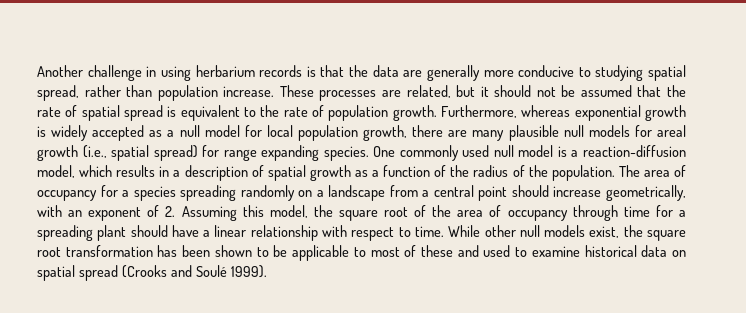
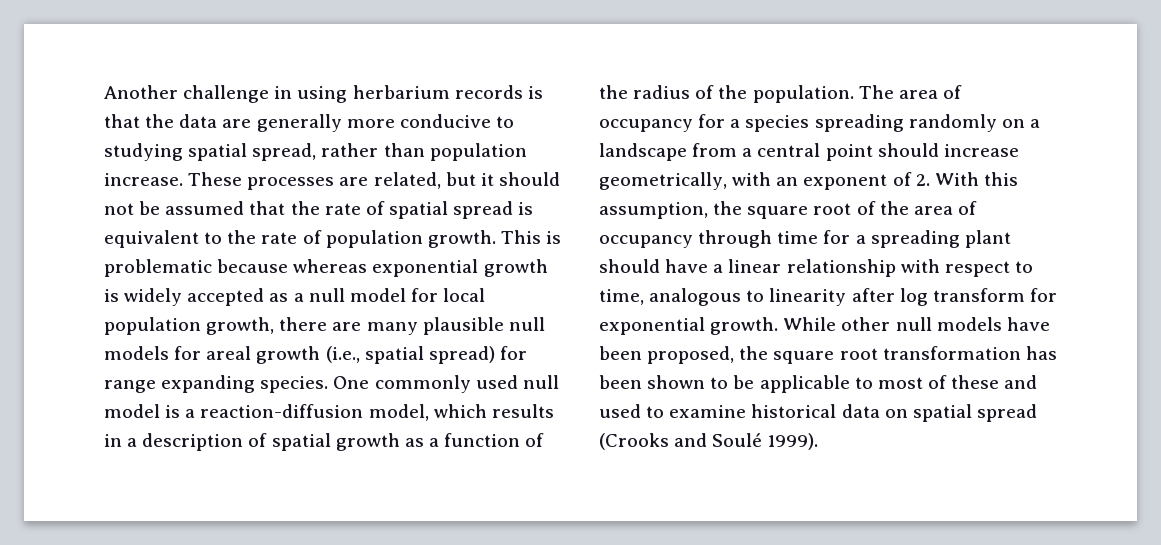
[441,105,518,118] Furthermore, -> [500,230,562,244] [104,259,289,277] This is problematic because
[181,205,308,221] Assuming this model, -> [934,172,1018,186] [599,202,708,219] With this assumption,
[414,226,444,237] time. -> [599,288,1057,306] [599,317,779,335] time, analogous to linearity after log transform for exponential growth.
[589,226,620,238] exist, -> [1006,317,1050,331] [599,346,735,364] have been proposed,

